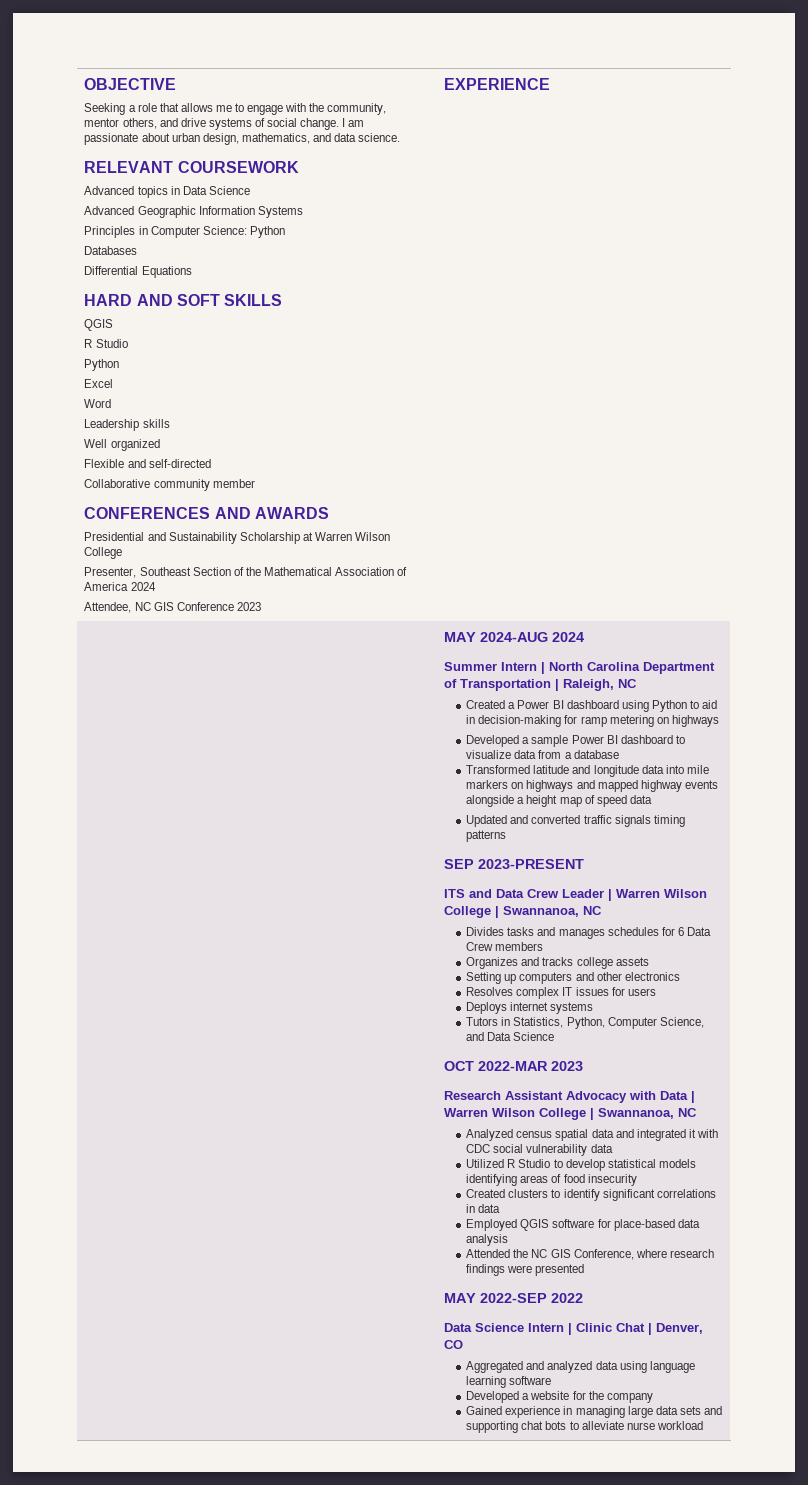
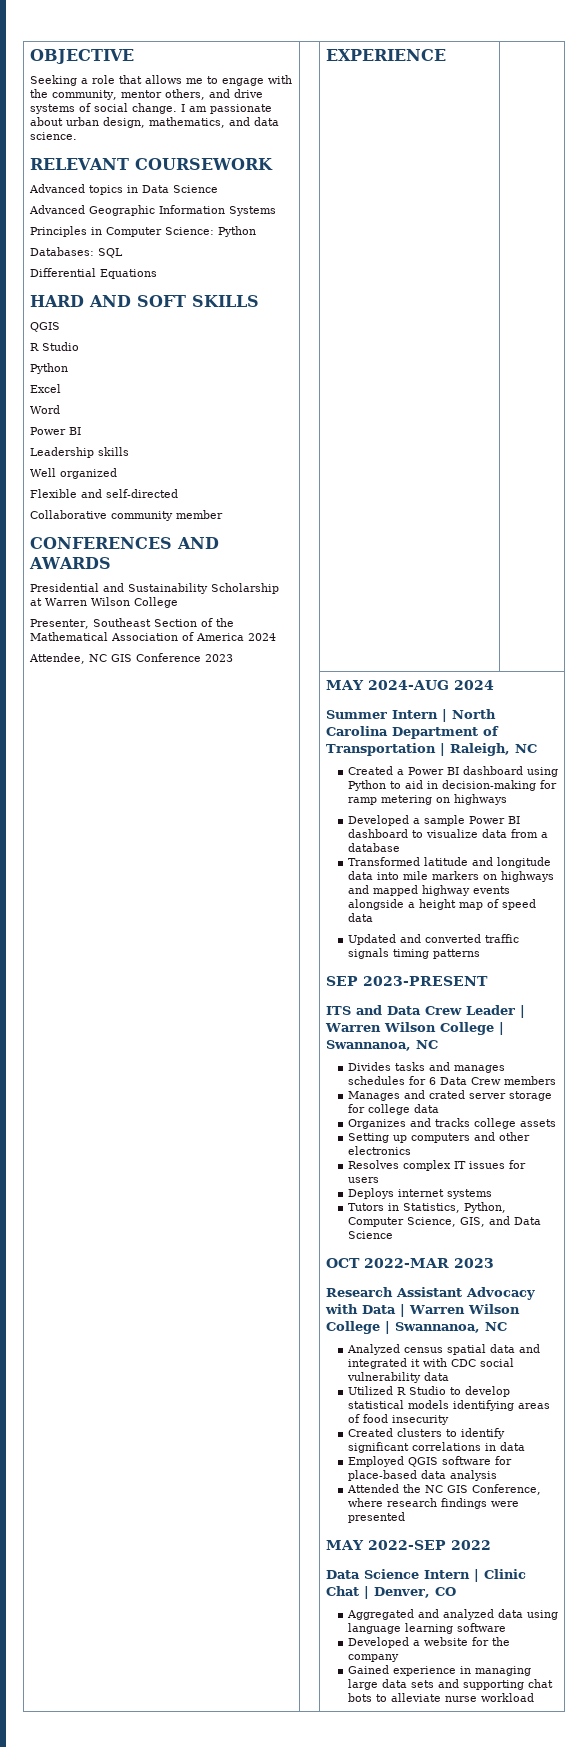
[84,246,138,255] Databases -> [29,247,123,258] Databases: SQL
(112, 403) none -> [29,427,81,435] // Power BI
(544, 946) none -> [347,1090,552,1101] [347,1104,439,1115] // Manages and crated server storage for college data
(704, 1022) none -> [459,1217,485,1227] GIS,

